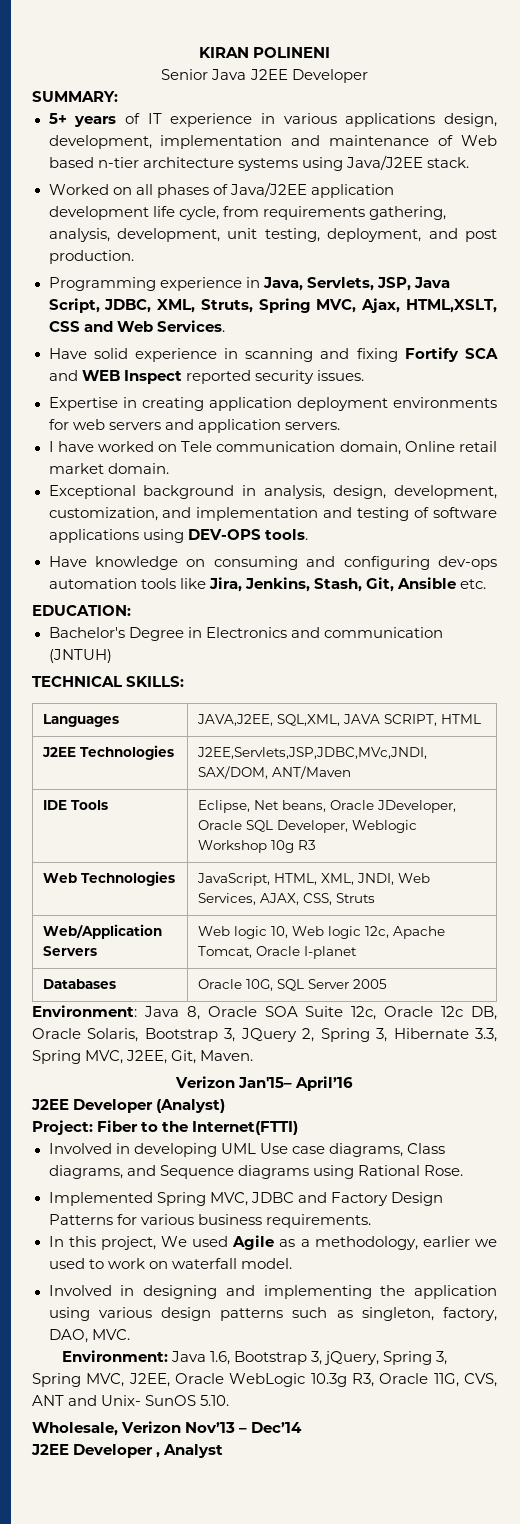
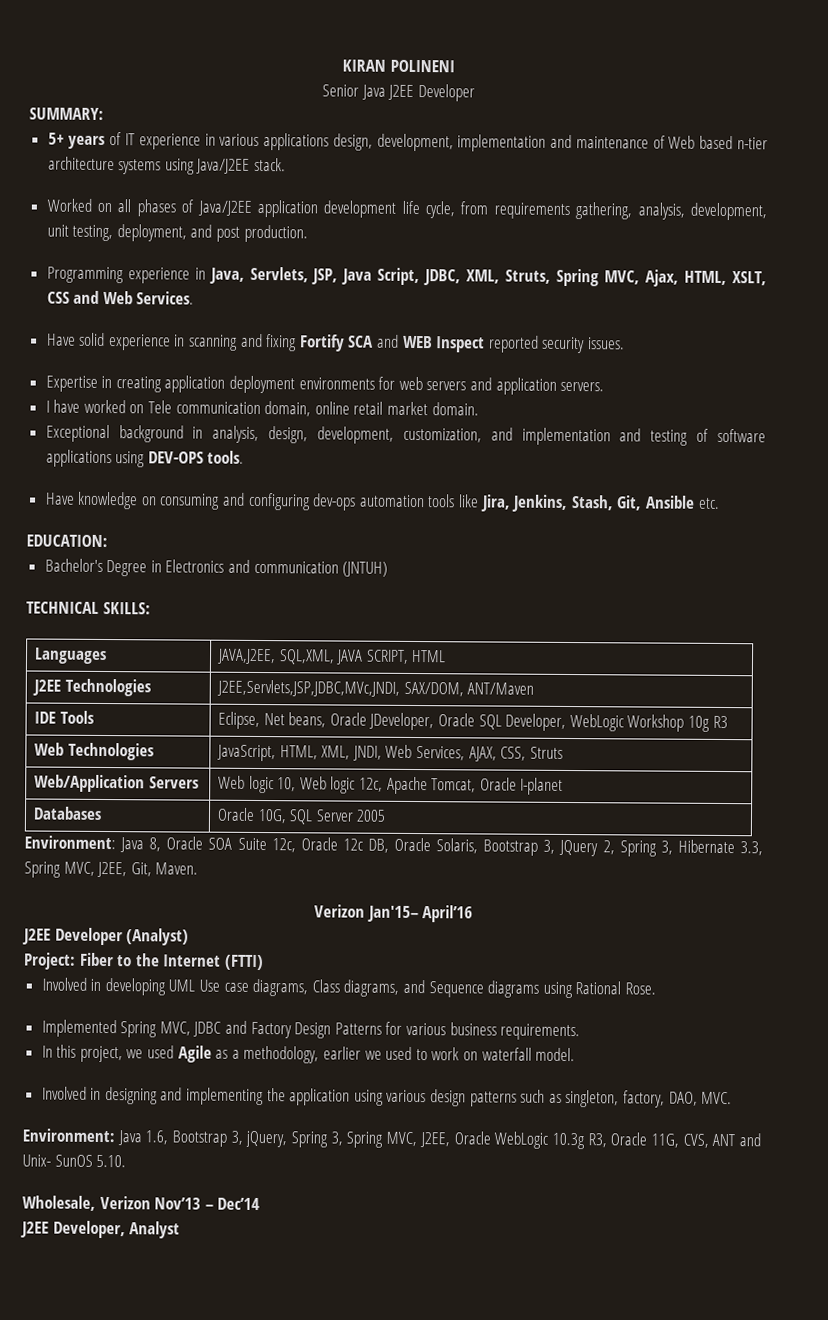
[406,299,497,313] HTML,XSLT, -> [684,270,767,286] HTML, XSLT,
[404,441,455,452] Online -> [314,401,350,415] online
[352,820,418,833] Weblogic -> [569,714,624,732] WebLogic
[192,1121,299,1135] Internet(FTTI) -> [163,954,264,971] Internet (FTTI)
[160,1236,187,1247] We -> [126,1049,144,1059] we
[73,1444,161,1458] Developer , -> [52,1220,126,1239] Developer,

